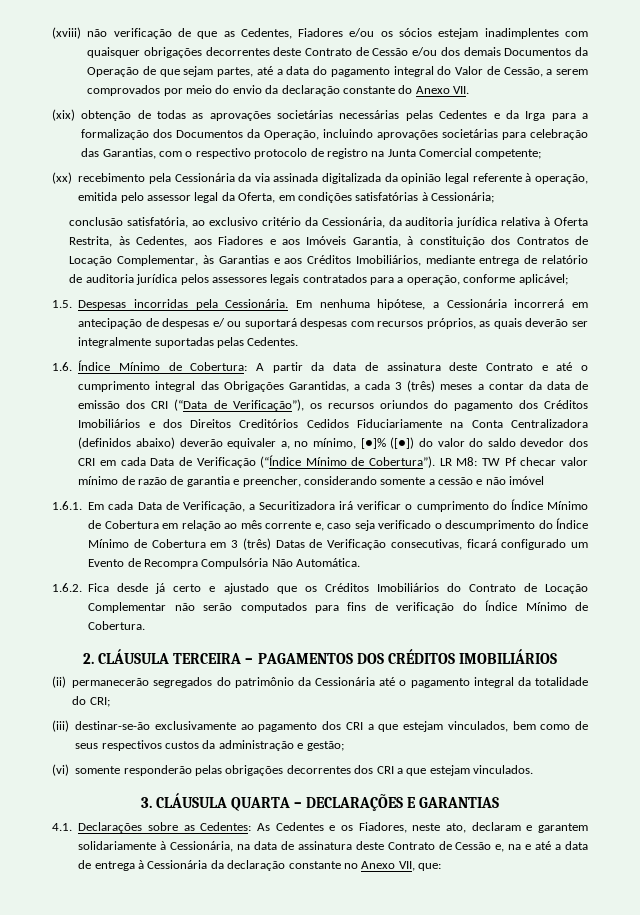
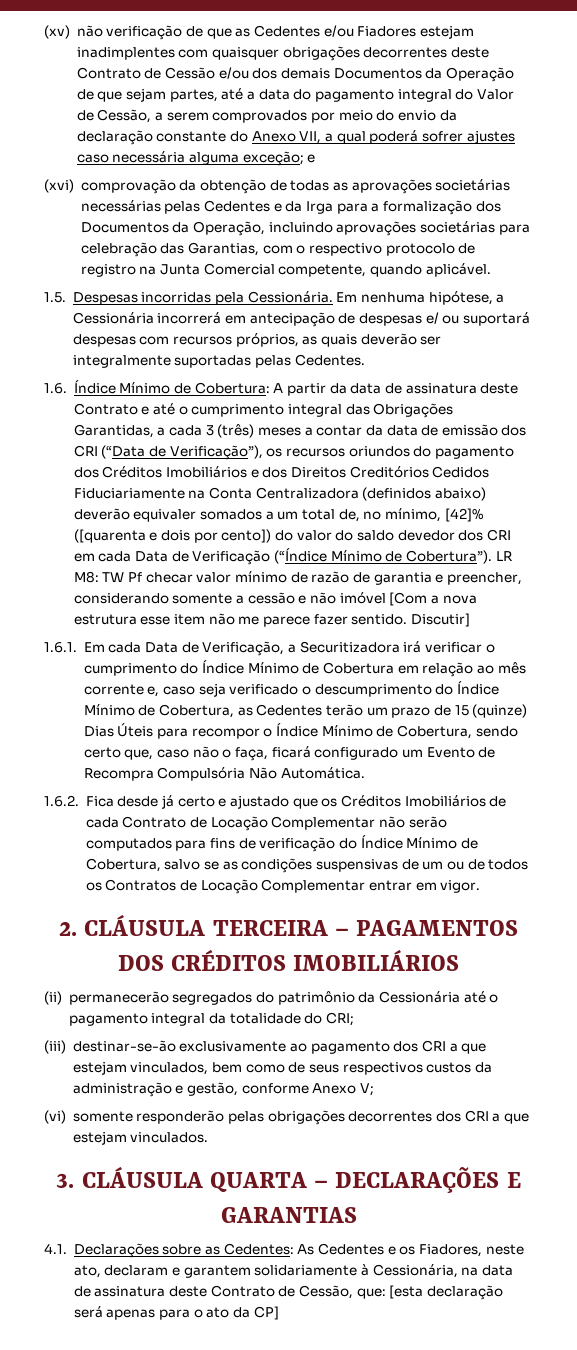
[52,27,81,39] (xviii) -> [44,25,70,39] (xv)
[240,28,433,39] Cedentes, Fiadores e/ou os sócios -> [253,25,417,37] Cedentes e/ou Fiadores
[453,86,469,94] [52,109,75,121] VII. // (xix) -> [299,130,515,144] [76,151,316,166] [44,179,197,194] VII, a qual poderá sofrer ajustes caso necessária alguma exceção; e // (xvi) comprovação da
[475,149,542,159] [52,172,588,184] [78,192,494,203] [69,217,588,228] [69,236,589,247] [69,255,589,266] [69,274,568,285] competente; // (xx) recebimento pela Cessionária da via assinada digitalizada da opinião legal referente à operação, emitida pelo assessor legal da Oferta, em condições satisfatórias à Cessionária; // conclusão satisfatória, ao exclusivo critério da Cessionária, da auditoria jurídica relativa à Oferta Restrita, às Cedentes, aos Fiadores e aos Imóveis Garantia, à constituição dos Contratos de Locação Complementar, às Garantias e aos Créditos Imobiliários, mediante entrega de relatório de auditoria jurídica pelos assessores legais contratados para a operação, conforme aplicável; -> [278,263,491,277] competente, quando aplicável.
[280,437,415,449] a, no mínimo, [●]% ([●]) -> [200,508,483,522] [73,529,272,543] somados a um total de, no mínimo, [42]% ([quarenta e dois por cento])
(545, 480) none -> [389,592,477,606] [73,613,470,627] [Com a nova estrutura esse item não me parece fazer sentido. Discutir]
[151,538,462,550] Cobertura em 3 (três) Datas de Verificação consecutivas, -> [159,704,528,718] [83,723,518,739] [83,746,268,761] Cobertura, as Cedentes terão um prazo de 15 (quinze) Dias Úteis para recompor o Índice Mínimo de Cobertura, sendo certo que, caso não o faça,
[446,583,461,592] do -> [489,796,507,807] [85,817,119,828] de cada
[88,621,146,630] Cobertura. -> [85,858,529,873] [85,879,481,894] Cobertura, salvo se as condições suspensivas de um ou de todos os Contratos de Locação Complementar entrar em vigor.
[306,741,344,751] gestão; -> [187,1082,374,1096] gestão, conforme Anexo V;
[455,841,588,852] [78,860,441,871] Cessão e, na e até a data de entrega à Cessionária da declaração constante no Anexo VII, que: -> [298,1285,503,1300] [73,1306,279,1320] Cessão, que: [esta declaração será apenas para o ato da CP]

